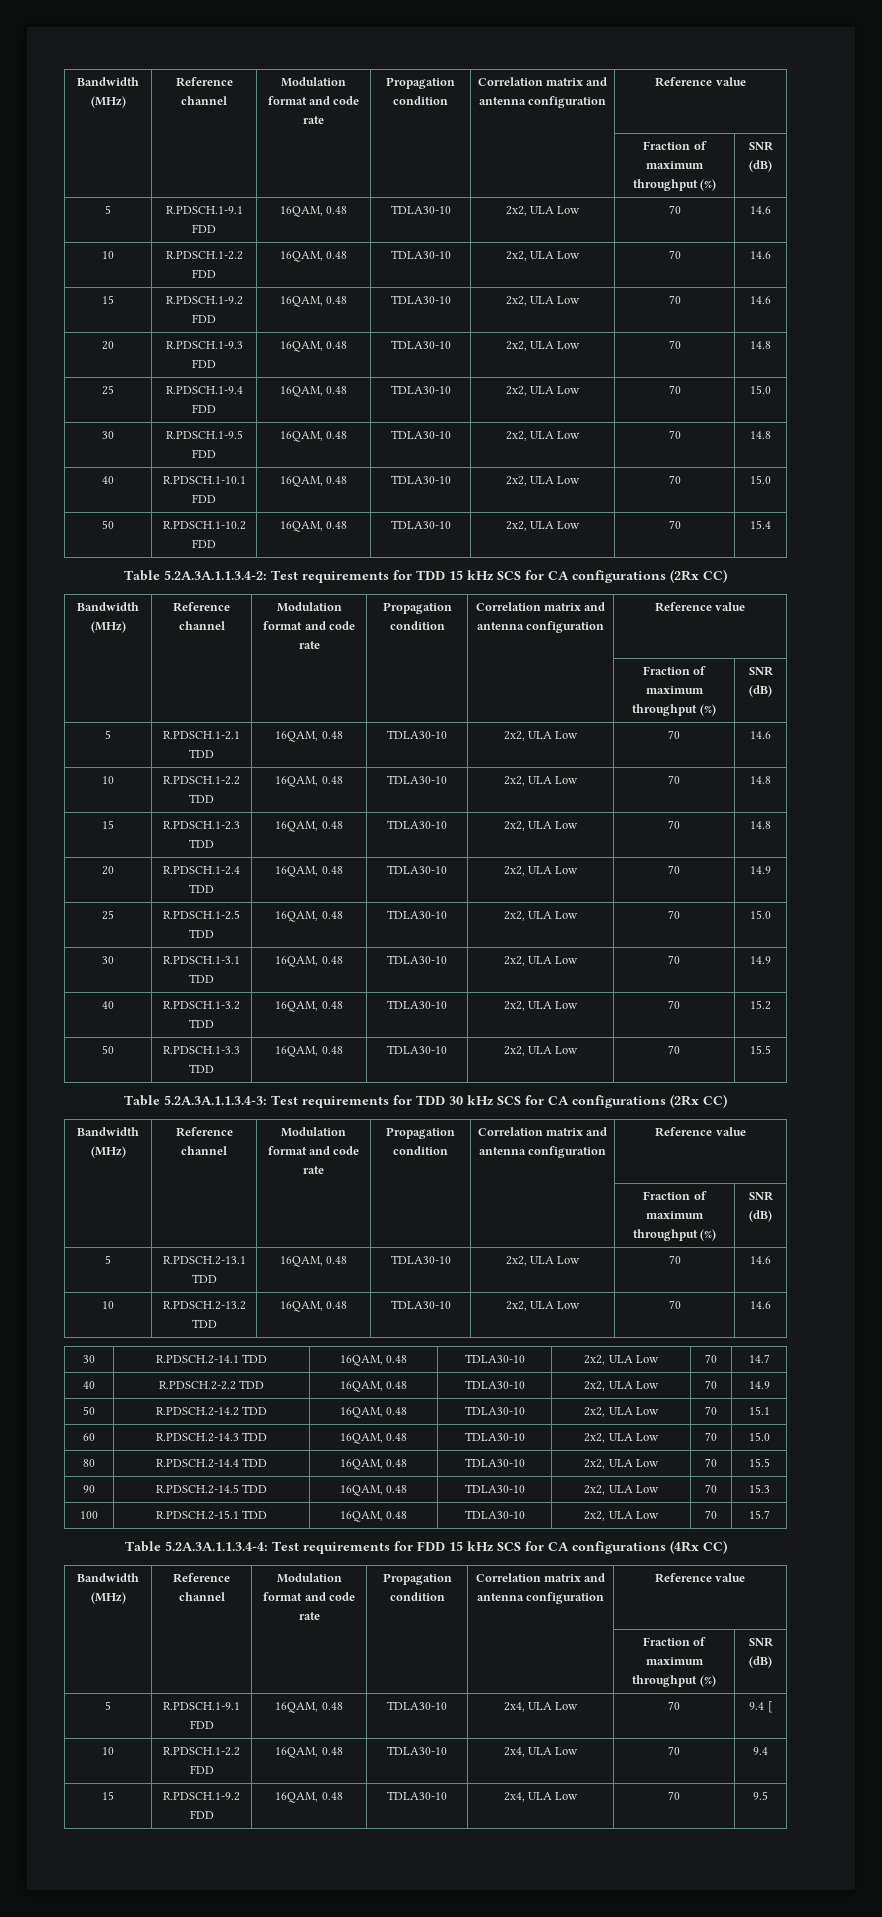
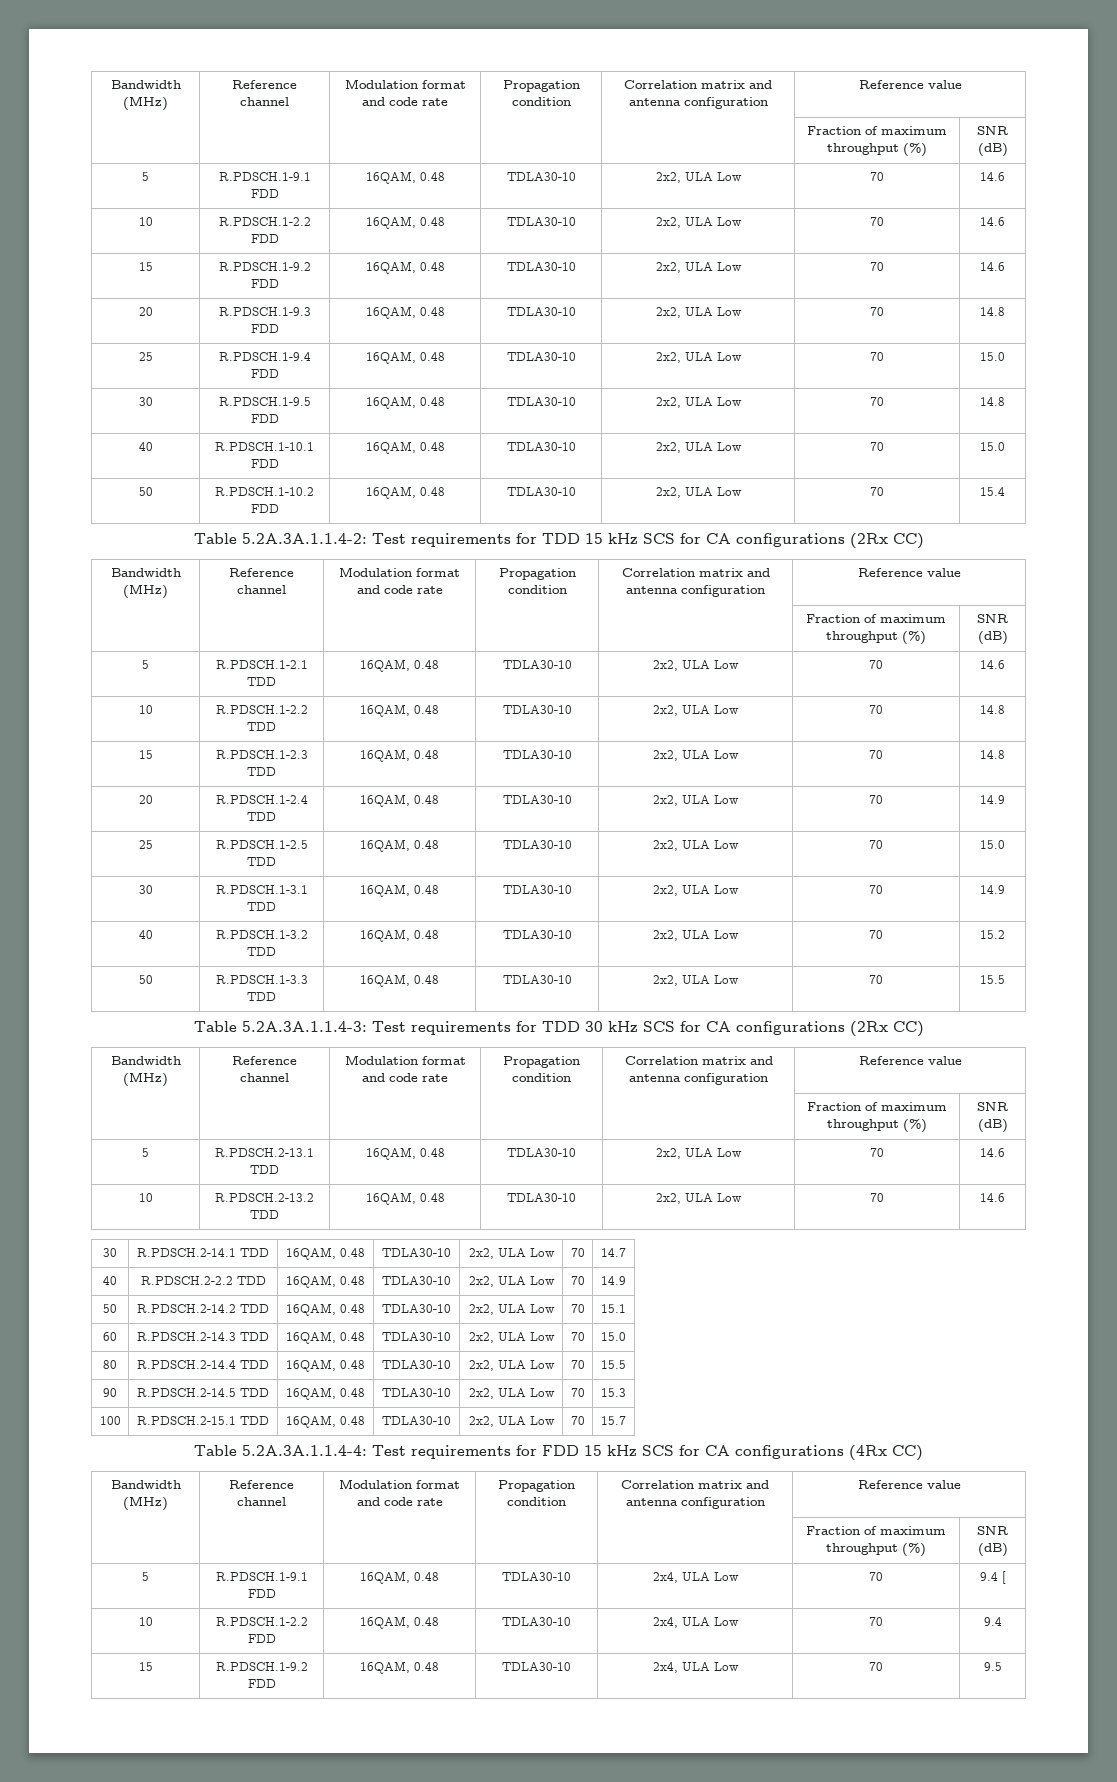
[164,570,267,580] 5.2A.3A.1.1.3.4-2: -> [241,533,367,544] 5.2A.3A.1.1.4-2:
[164,1095,267,1105] 5.2A.3A.1.1.3.4-3: -> [241,1021,367,1032] 5.2A.3A.1.1.4-3:
[164,1541,268,1551] 5.2A.3A.1.1.3.4-4: -> [242,1445,367,1456] 5.2A.3A.1.1.4-4:

